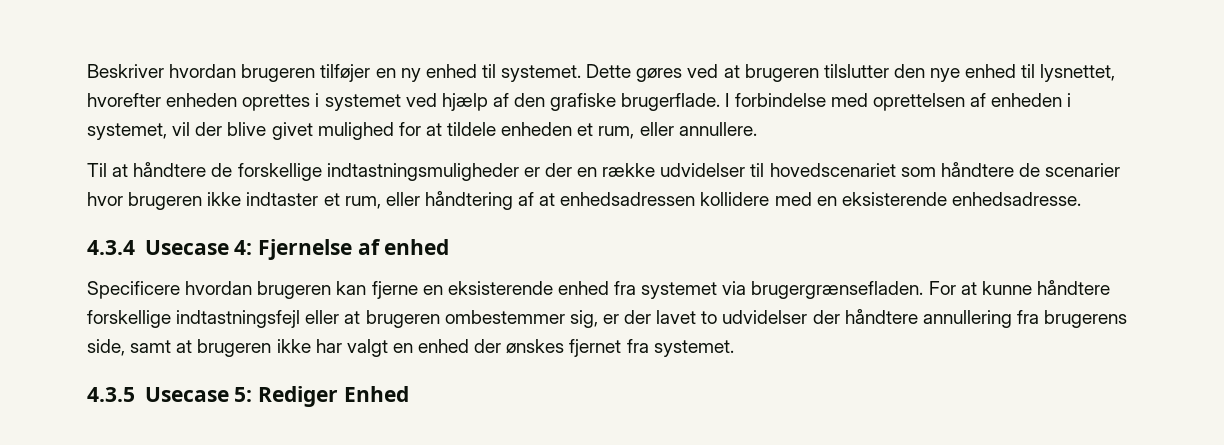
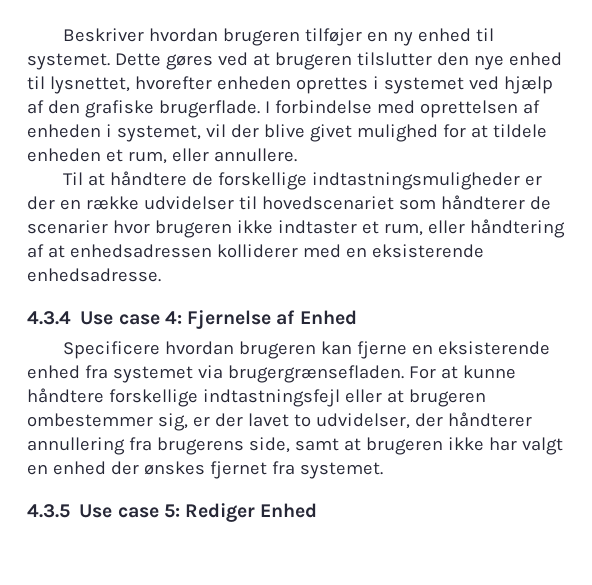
[940,162,1014,177] håndtere -> [440,195,525,210] håndterer
[700,192,770,206] kollidere -> [216,244,298,258] kolliderer
[144,240,229,255] Usecase -> [80,311,160,325] Use case
[384,239,450,255] enhed -> [299,310,357,325] Enhed
[722,309,918,324] udvidelser der håndtere -> [315,412,532,429] udvidelser, der håndterer
[144,387,229,402] Usecase -> [79,504,159,518] Use case

